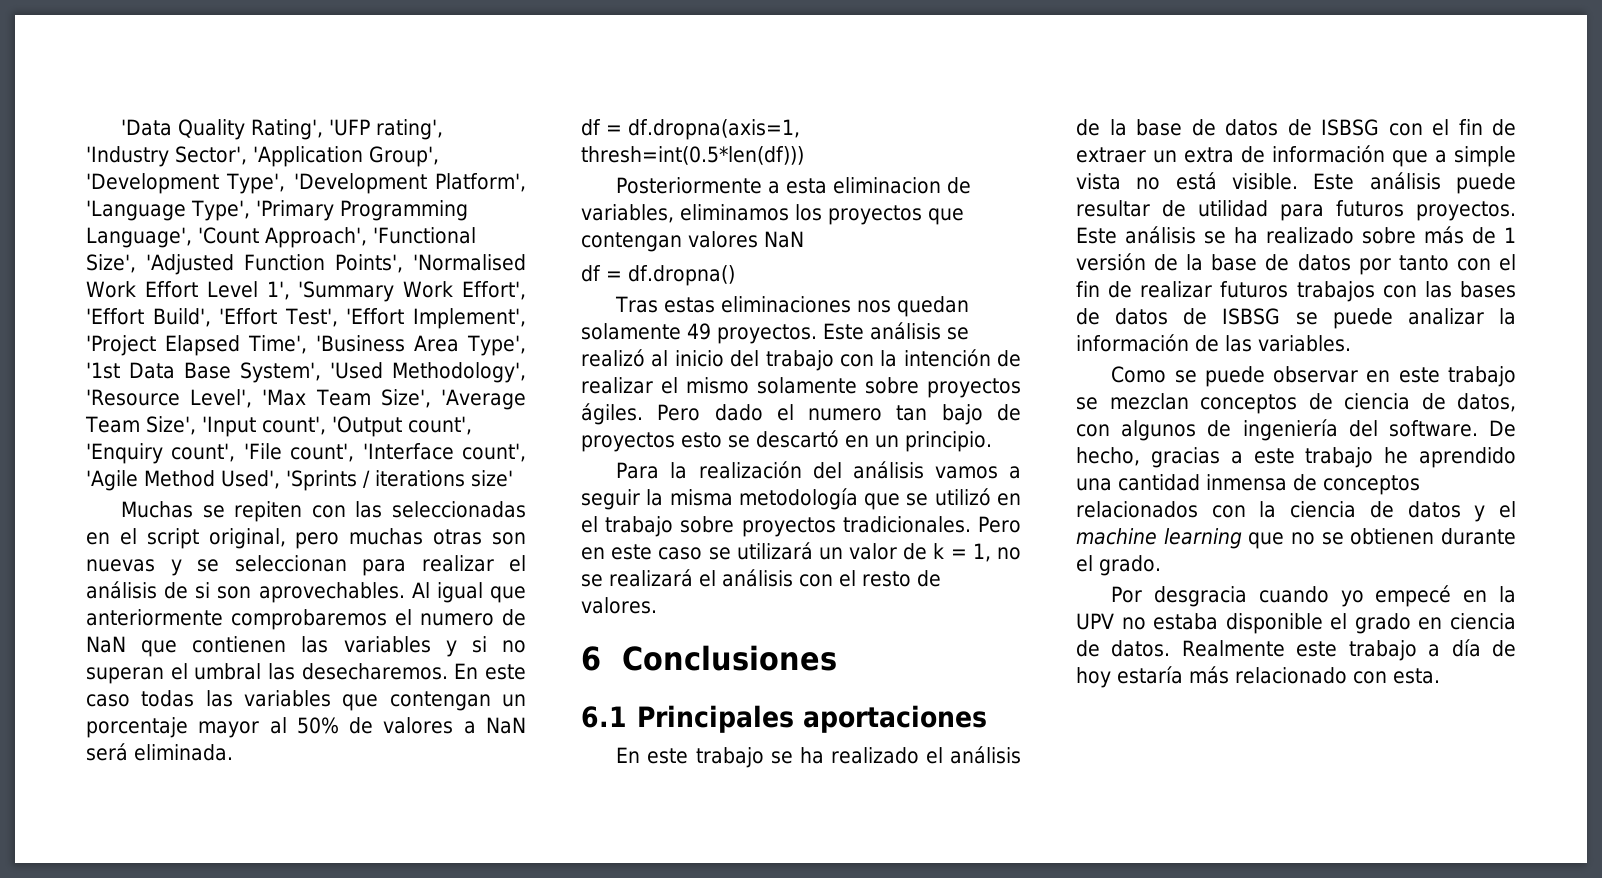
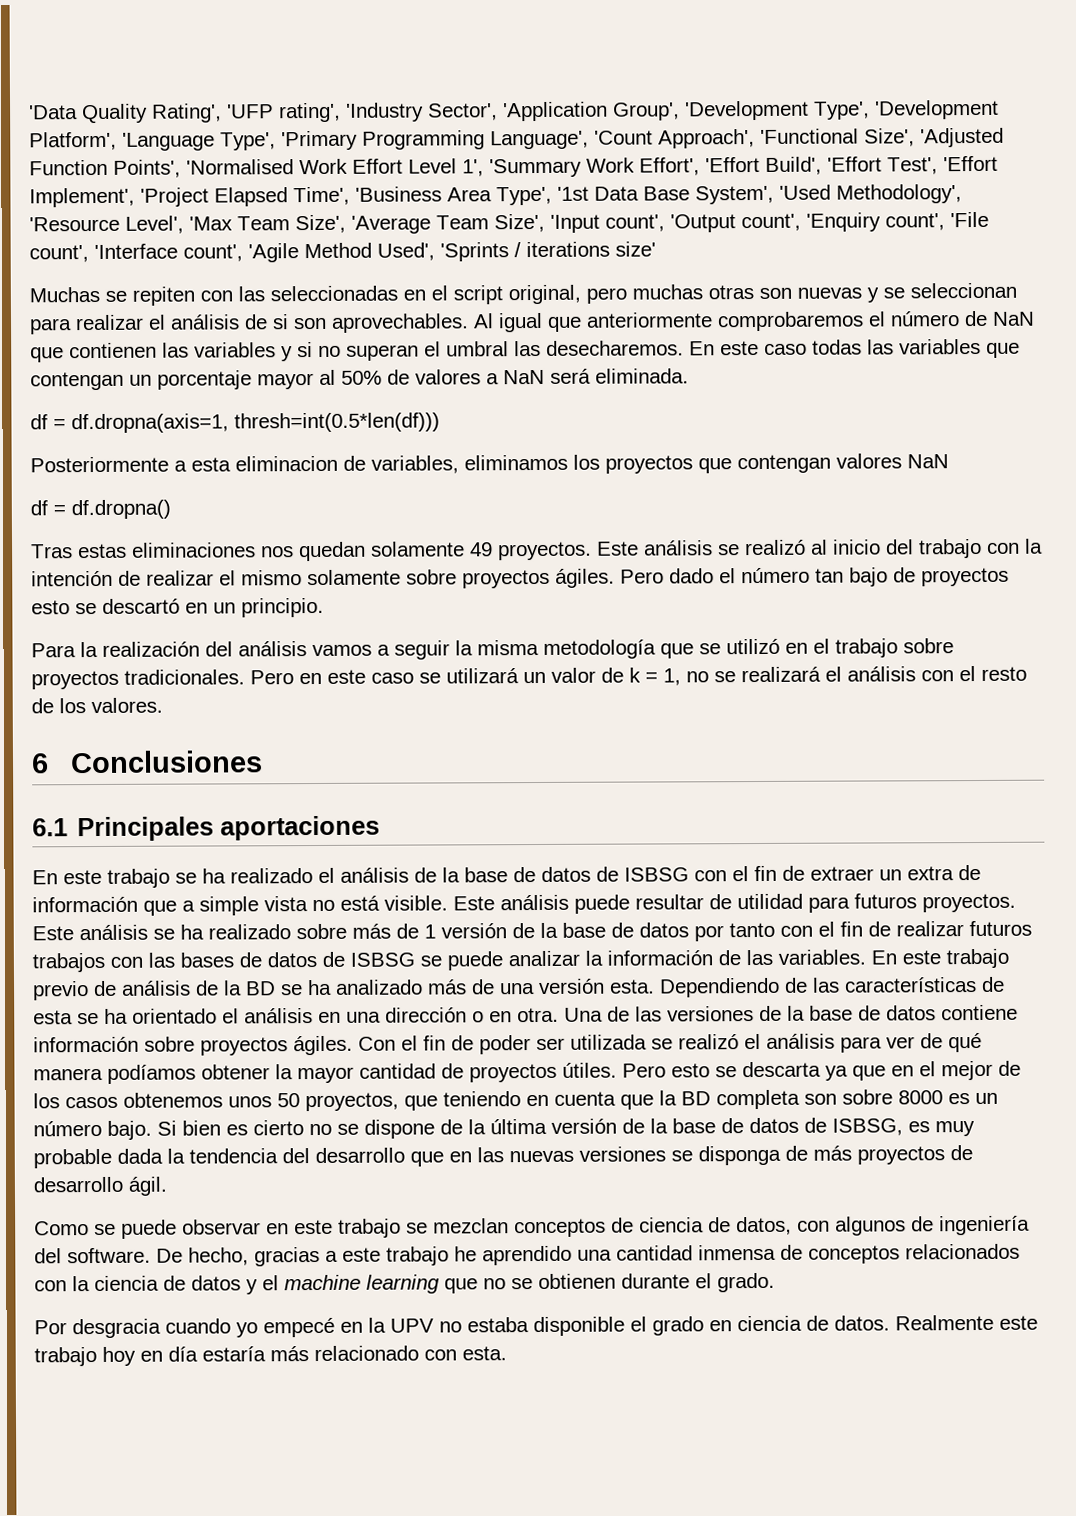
[420,613,494,626] numero -> [890,311,960,327] número
[808,408,883,421] numero -> [741,567,810,584] número
(941, 578) none -> [59,698,86,714] los
(1351, 343) none -> [871,948,1009,969] [33,976,1005,1001] [33,1004,1018,1025] [33,1032,982,1056] [33,1060,1021,1084] [33,1089,998,1112] [33,1117,975,1140] [33,1145,973,1169] [33,1176,167,1196] En este trabajo previo de análisis de la BD se ha analizado más de una versión esta. Dependiendo de las características de esta se ha orientado el análisis en una dirección o en otra. Una de las versiones de la base de datos contiene información sobre proyectos ágiles. Con el fin de poder ser utilizada se realizó el análisis para ver de qué manera podíamos obtener la mayor cantidad de proyectos útiles. Pero esto se descarta ya que en el mejor de los casos obtenemos unos 50 proyectos, que teniendo en cuenta que la BD completa son sobre 8000 es un número bajo. Si bien es cierto no se dispone de la última versión de la base de datos de ISBSG, es muy probable dada la tendencia del desarrollo que en las nuevas versiones se disponga de más proyectos de desarrollo ágil.
[1428,639,1516,657] [1076,667,1111,688] a día de hoy -> [102,1346,198,1366] hoy en día

